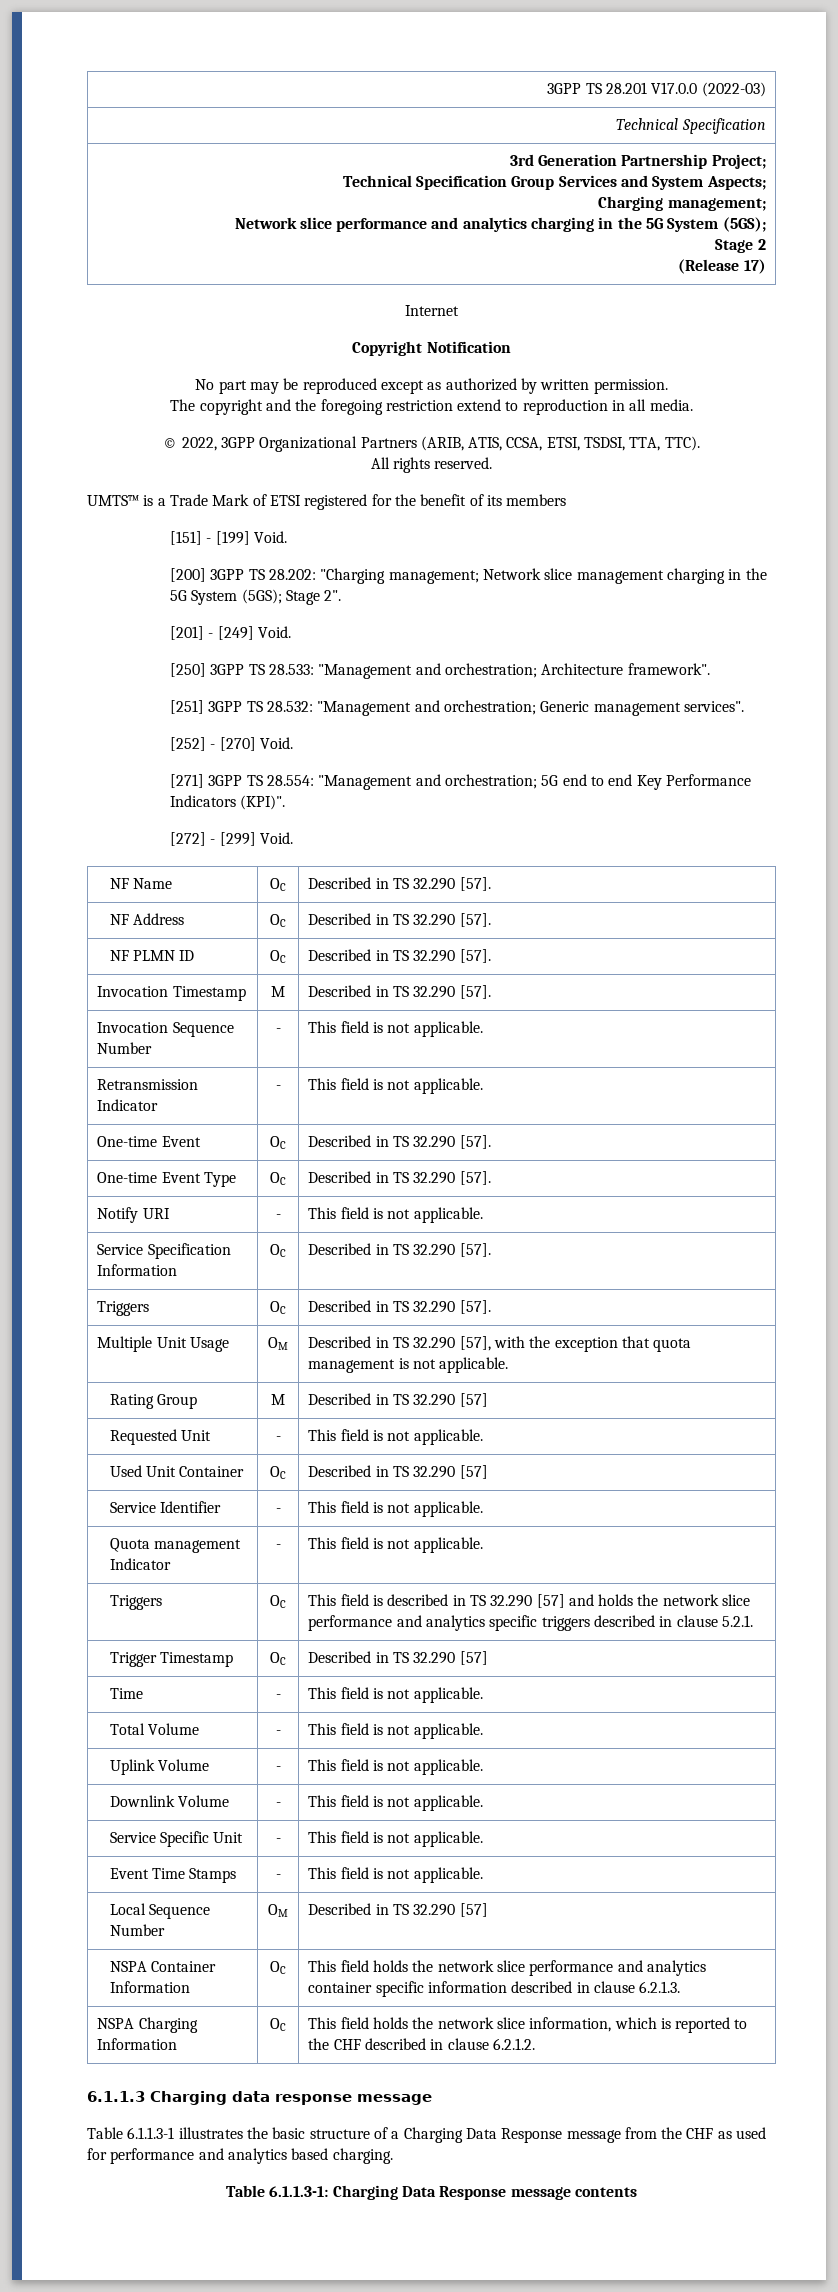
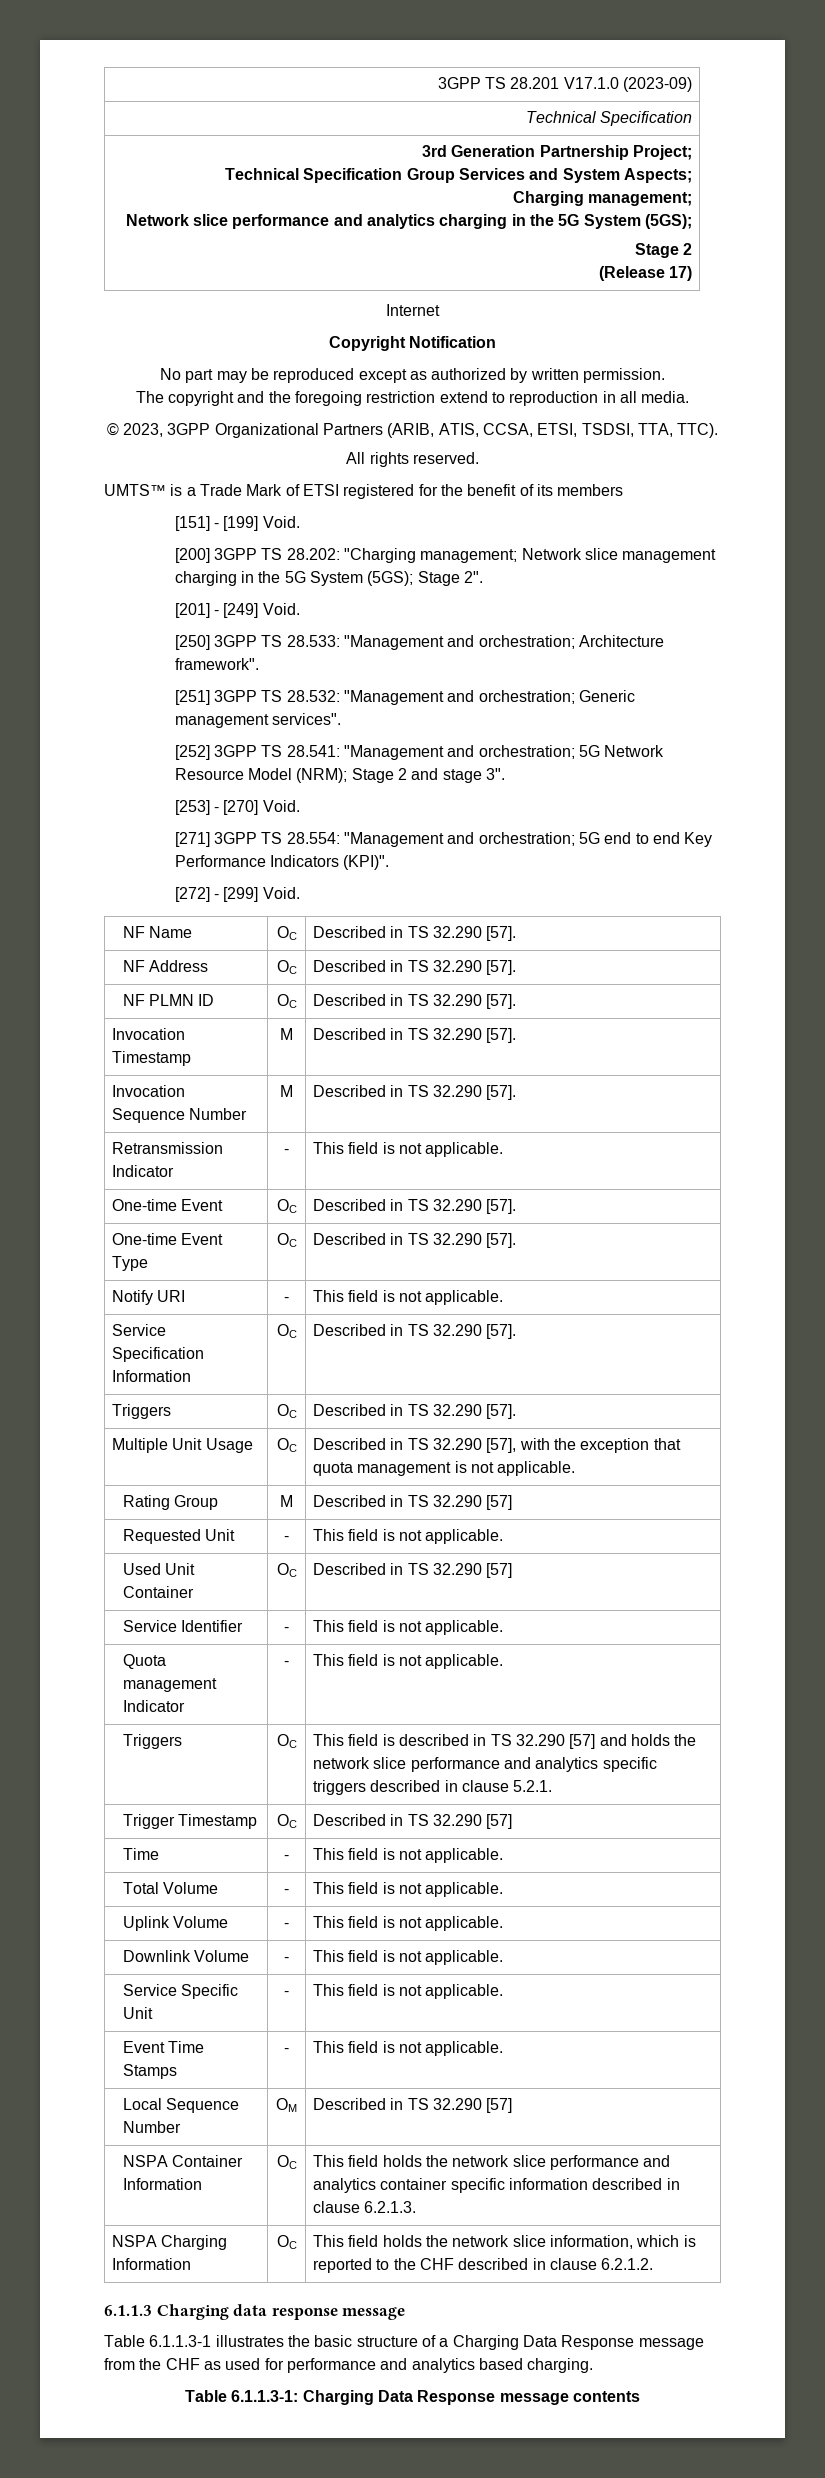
[651,82,766,97] V17.0.0 (2022-03) -> [563,77,693,92] V17.1.0 (2023-09)
[181,437,217,451] 2022, -> [123,423,164,437] 2023,
(206, 744) none -> [214,745,665,760] [174,768,505,783] [174,800,210,815] 3GPP TS 28.541: "Management and orchestration; 5G Network Resource Model (NRM); Stage 2 and stage 3". // [253]
[275,1028,281,1033] [308,1021,483,1037] - | This field is not applicable. -> [280,1085,293,1097] [312,1085,517,1100] M | Described in TS 32.290 [57].
[268,1337,288,1350] OM -> [276,1438,297,1452] OC

